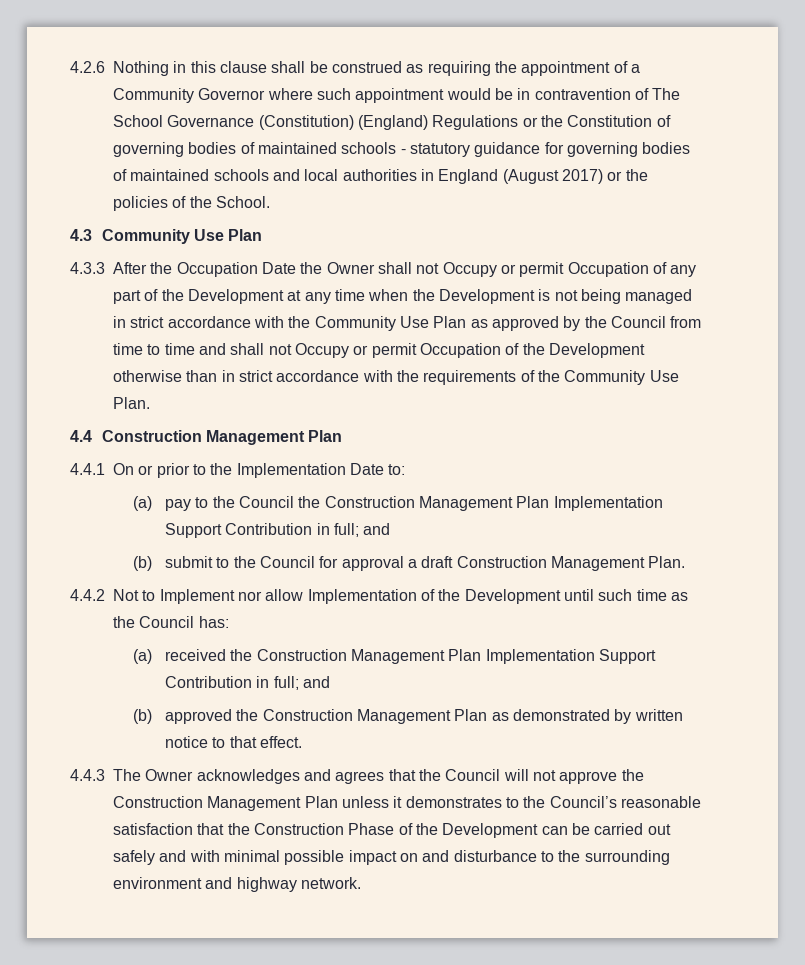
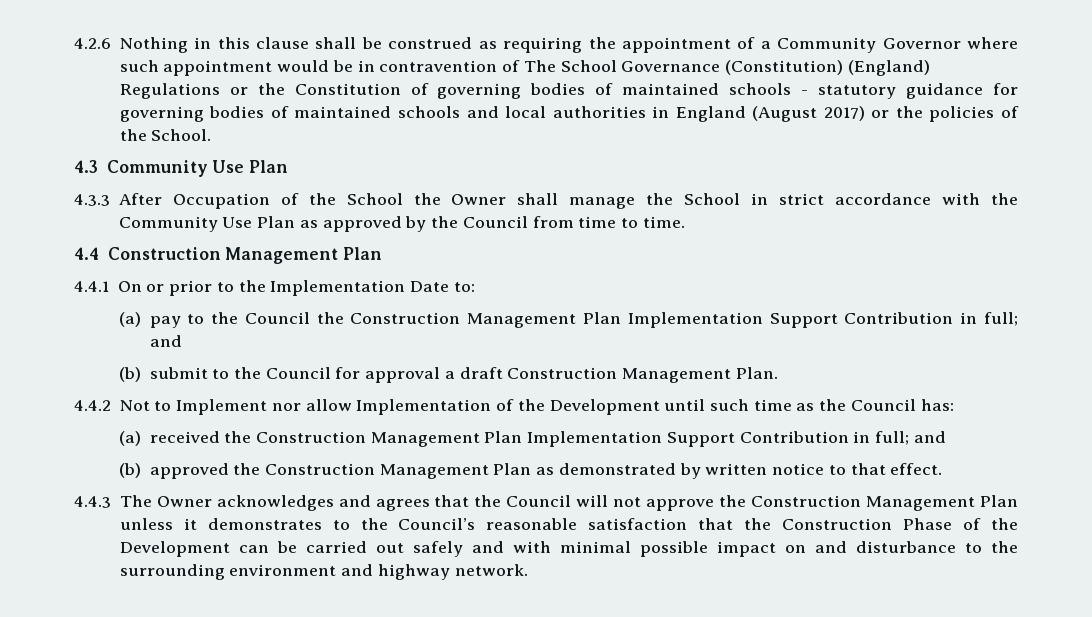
[150,262,697,277] [113,289,693,304] the Occupation Date the Owner shall not Occupy or permit Occupation of any part of the Development at any time when the Development is not being managed -> [172,193,741,209] Occupation of the School the Owner shall manage the School
[164,343,645,358] [113,370,679,385] [113,397,150,409] time and shall not Occupy or permit Occupation of the Development otherwise than in strict accordance with the requirements of the Community Use Plan. -> [642,216,685,228] time.

